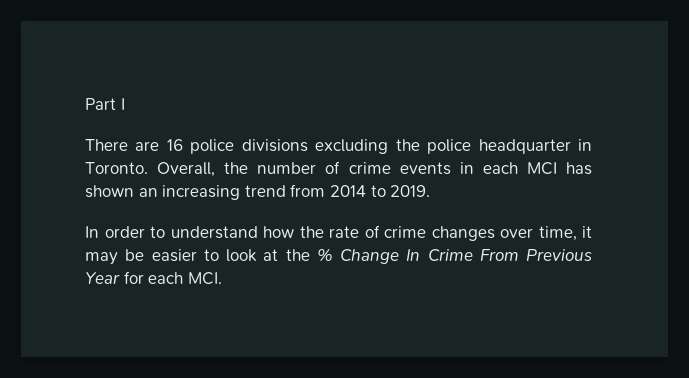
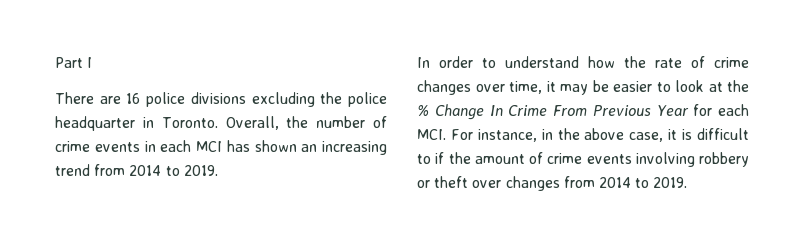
(222, 278) none -> [450,128,749,142] [417,152,749,167] [417,176,688,191] For instance, in the above case, it is difficult to if the amount of crime events involving robbery or theft over changes from 2014 to 2019.

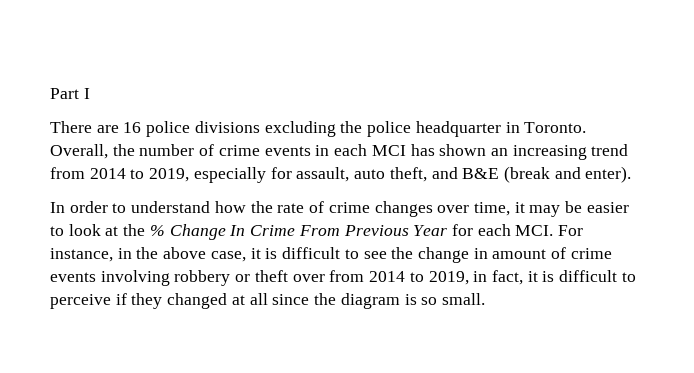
[183,165,218,176] 2019. -> [149,166,632,183] 2019, especially for assault, auto theft, and B&E (break and enter).
[435,152,471,164] if the -> [363,247,488,263] see the change in
[505,176,688,191] changes from 2014 to 2019. -> [329,270,636,285] [50,293,485,309] from 2014 to 2019, in fact, it is difficult to perceive if they changed at all since the diagram is so small.

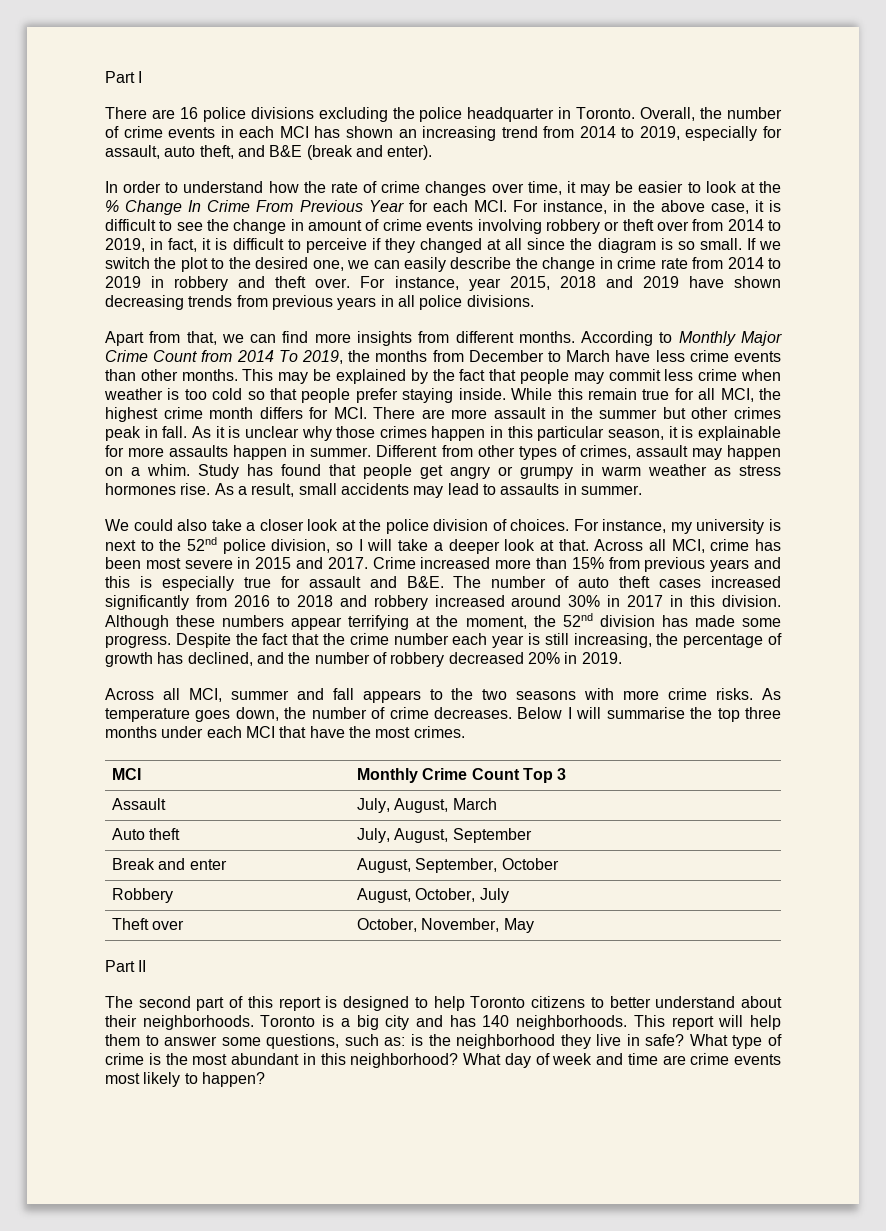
(485, 299) none -> [746,238,782,250] [105,257,782,272] [105,276,781,291] [105,295,534,310] [105,331,783,346] [105,350,781,364] [105,369,781,384] [104,388,781,403] [105,407,781,422] [105,426,781,441] [105,445,781,460] [105,464,781,479] [105,483,642,498] [105,519,782,534] [105,537,782,554] [105,557,781,572] [105,576,782,591] [105,595,782,610] [105,613,782,630] [105,633,782,648] [105,652,622,667] [105,688,782,703] [105,707,782,722] [105,726,465,738] [111,768,141,780] [356,768,567,783] [111,798,166,810] [356,798,497,813] [111,828,181,840] [356,828,532,843] [111,858,227,870] [356,858,559,873] [111,888,173,903] [356,888,509,903] [111,918,185,930] [356,918,534,933] [105,960,147,972] [105,996,783,1011] [105,1015,781,1030] [105,1034,782,1049] [105,1053,781,1068] [105,1072,265,1087] If we switch the plot to the desired one, we can easily describe the change in crime rate from 2014 to 2019 in robbery and theft over. For instance, year 2015, 2018 and 2019 have shown decreasing trends from previous years in all police divisions. // Apart from that, we can find more insights from different months. According to Monthly Major Crime Count from 2014 To 2019, the months from December to March have less crime events than other months. This may be explained by the fact that people may commit less crime when weather is too cold so that people prefer staying inside. While this remain true for all MCI, the highest crime month differs for MCI. There are more assault in the summer but other crimes peak in fall. As it is unclear why those crimes happen in this particular season, it is explainable for more assaults happen in summer. Different from other types of crimes, assault may happen on a whim. Study has found that people get angry or grumpy in warm weather as stress hormones rise. As a result, small accidents may lead to assaults in summer. // We could also take a closer look at the police division of choices. For instance, my university is next to the 52nd police division, so I will take a deeper look at that. Across all MCI, crime has been most severe in 2015 and 2017. Crime increased more than 15% from previous years and this is especially true for assault and B&E. The number of auto theft cases increased significantly from 2016 to 2018 and robbery increased around 30% in 2017 in this division. Although these numbers appear terrifying at the moment, the 52nd division has made some progress. Despite the fact that the crime number each year is still increasing, the percentage of growth has declined, and the number of robbery decreased 20% in 2019. // Across all MCI, summer and fall appears to the two seasons with more crime risks. As temperature goes down, the number of crime decreases. Below I will summarise the top three months under each MCI that have the most crimes. // MCI | Monthly Crime Count Top 3 // Assault | July, August, March // Auto theft | July, August, September // Break and enter | August, September, October // Robbery | August, October, July // Theft over | October, November, May // Part II // The second part of this report is designed to help Toronto citizens to better understand about their neighborhoods. Toronto is a big city and has 140 neighborhoods. This report will help them to answer some questions, such as: is the neighborhood they live in safe? What type of crime is the most abundant in this neighborhood? What day of week and time are crime events most likely to happen?

